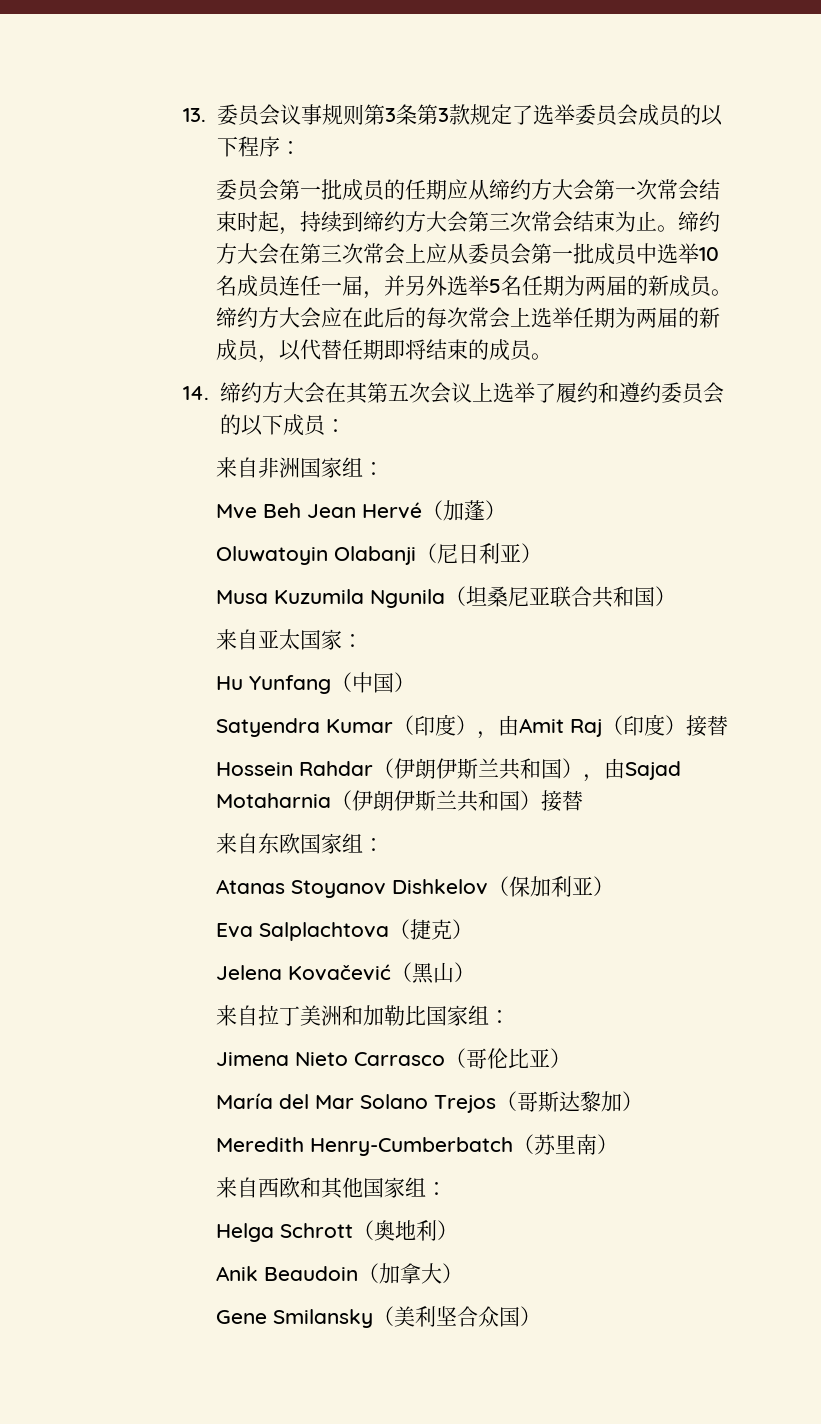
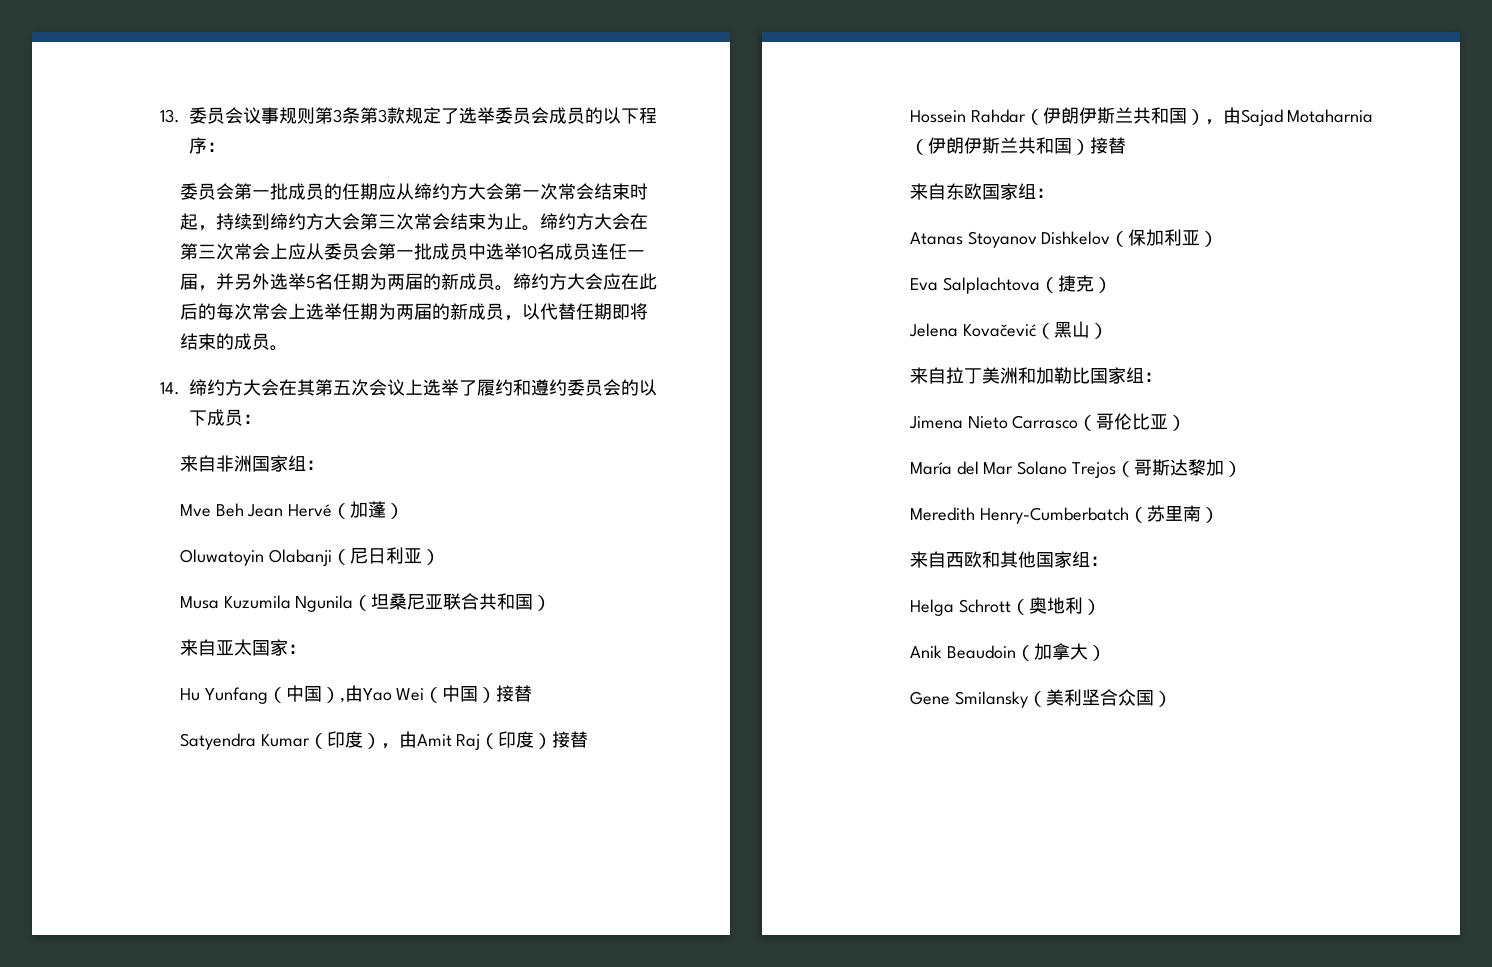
(416, 682) none -> [339,685,533,703] ,由Yao Wei（中国）接替

